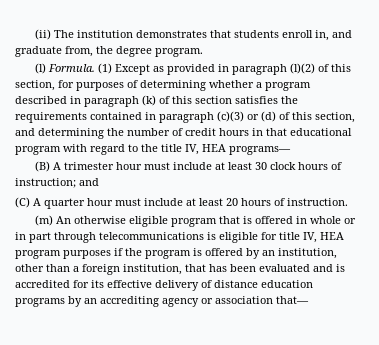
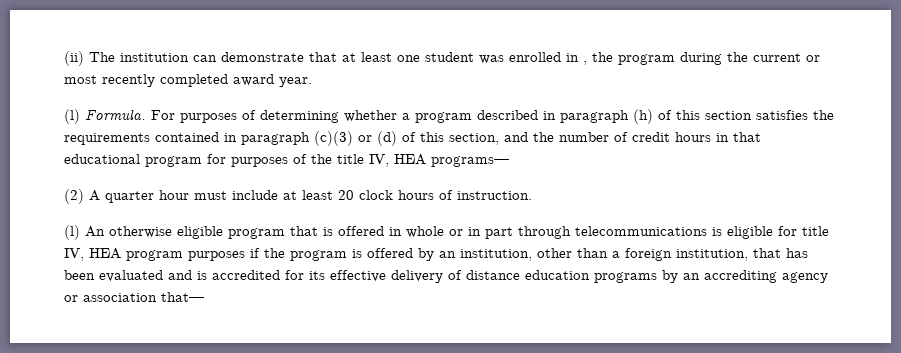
[136,30,353,41] [15,46,203,57] [35,63,352,75] [15,80,74,91] demonstrates that students enroll in, and graduate from, the degree program. // (l) Formula. (1) Except as provided in paragraph (l)(2) of this section, for -> [193,52,820,65] [64,74,312,87] [64,109,175,124] can demonstrate that at least one student was enrolled in , the program during the current or most recently completed award year. // (l) Formula. For
[142,95,156,106] (k) -> [633,109,653,124] (h)
[38,128,104,139] determining -> (528, 137) none
[63,144,138,155] with regard to -> [207,154,307,167] for purposes of
[35,161,343,172] [15,178,99,188] [15,197,30,208] (B) A trimester hour must include at least 30 clock hours of instruction; and // (C) -> [64,189,84,204] (2)
(238, 202) none -> [359,190,393,200] clock
[35,215,54,226] (m) -> [64,225,80,240] (l)

